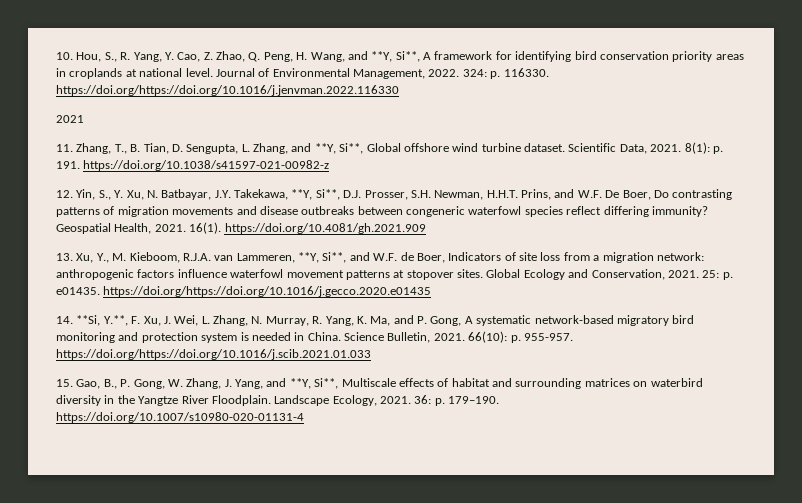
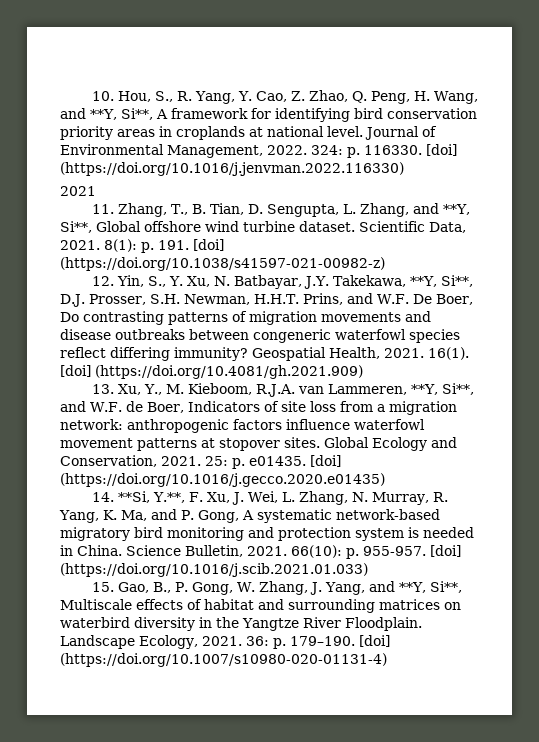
[56,85,399,96] https://doi.org/https://doi.org/10.1016/j.jenvman.2022.116330 -> [426,144,457,156] [60,162,404,176] [doi] (https://doi.org/10.1016/j.jenvman.2022.116330)
[83,160,330,171] https://doi.org/10.1038/s41597-021-00982-z -> [193,239,224,251] [60,257,385,271] [doi] (https://doi.org/10.1038/s41597-021-00982-z)
[224,223,426,234] https://doi.org/10.4081/gh.2021.909 -> [60,365,363,379] [doi] (https://doi.org/10.4081/gh.2021.909)
[103,286,432,297] https://doi.org/https://doi.org/10.1016/j.gecco.2020.e01435 -> [310,455,341,467] [60,473,385,487] [doi] (https://doi.org/10.1016/j.gecco.2020.e01435)
[56,349,371,360] https://doi.org/https://doi.org/10.1016/j.scib.2021.01.033 -> [430,545,461,557] [60,563,368,577] [doi] (https://doi.org/10.1016/j.scib.2021.01.033)
[56,412,304,423] https://doi.org/10.1007/s10980-020-01131-4 -> [358,635,390,647] [60,653,387,667] [doi] (https://doi.org/10.1007/s10980-020-01131-4)

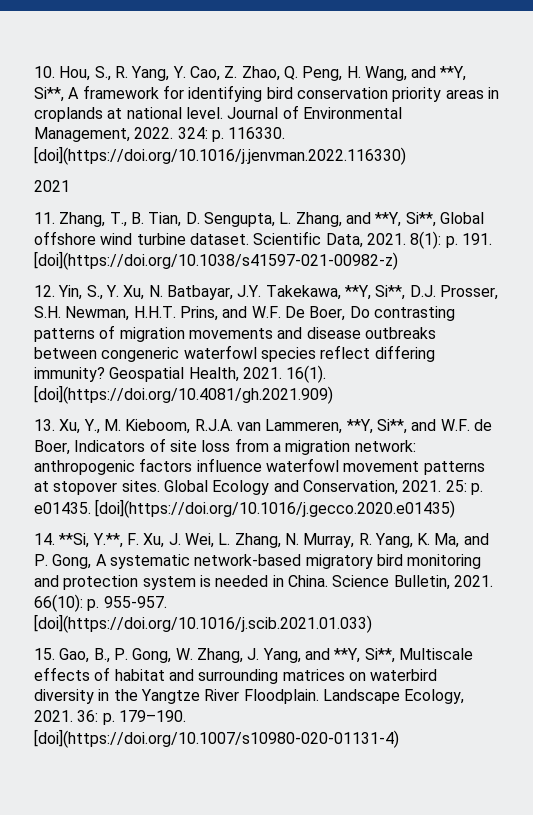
[426,144,457,156] [60,162,404,176] [doi] (https://doi.org/10.1016/j.jenvman.2022.116330) -> [34,146,406,165] [doi](https://doi.org/10.1016/j.jenvman.2022.116330)
[193,239,224,251] [60,257,385,271] [doi] (https://doi.org/10.1038/s41597-021-00982-z) -> [34,251,398,270] [doi](https://doi.org/10.1038/s41597-021-00982-z)
[60,365,363,379] [doi] (https://doi.org/10.4081/gh.2021.909) -> [34,385,333,404] [doi](https://doi.org/10.4081/gh.2021.909)
[310,455,341,467] [60,473,385,487] [doi] (https://doi.org/10.1016/j.gecco.2020.e01435) -> [95,499,456,518] [doi](https://doi.org/10.1016/j.gecco.2020.e01435)
[430,545,461,557] [60,563,368,577] [doi] (https://doi.org/10.1016/j.scib.2021.01.033) -> [34,614,372,633] [doi](https://doi.org/10.1016/j.scib.2021.01.033)
[358,635,390,647] [60,653,387,667] [doi] (https://doi.org/10.1007/s10980-020-01131-4) -> [34,729,399,748] [doi](https://doi.org/10.1007/s10980-020-01131-4)

